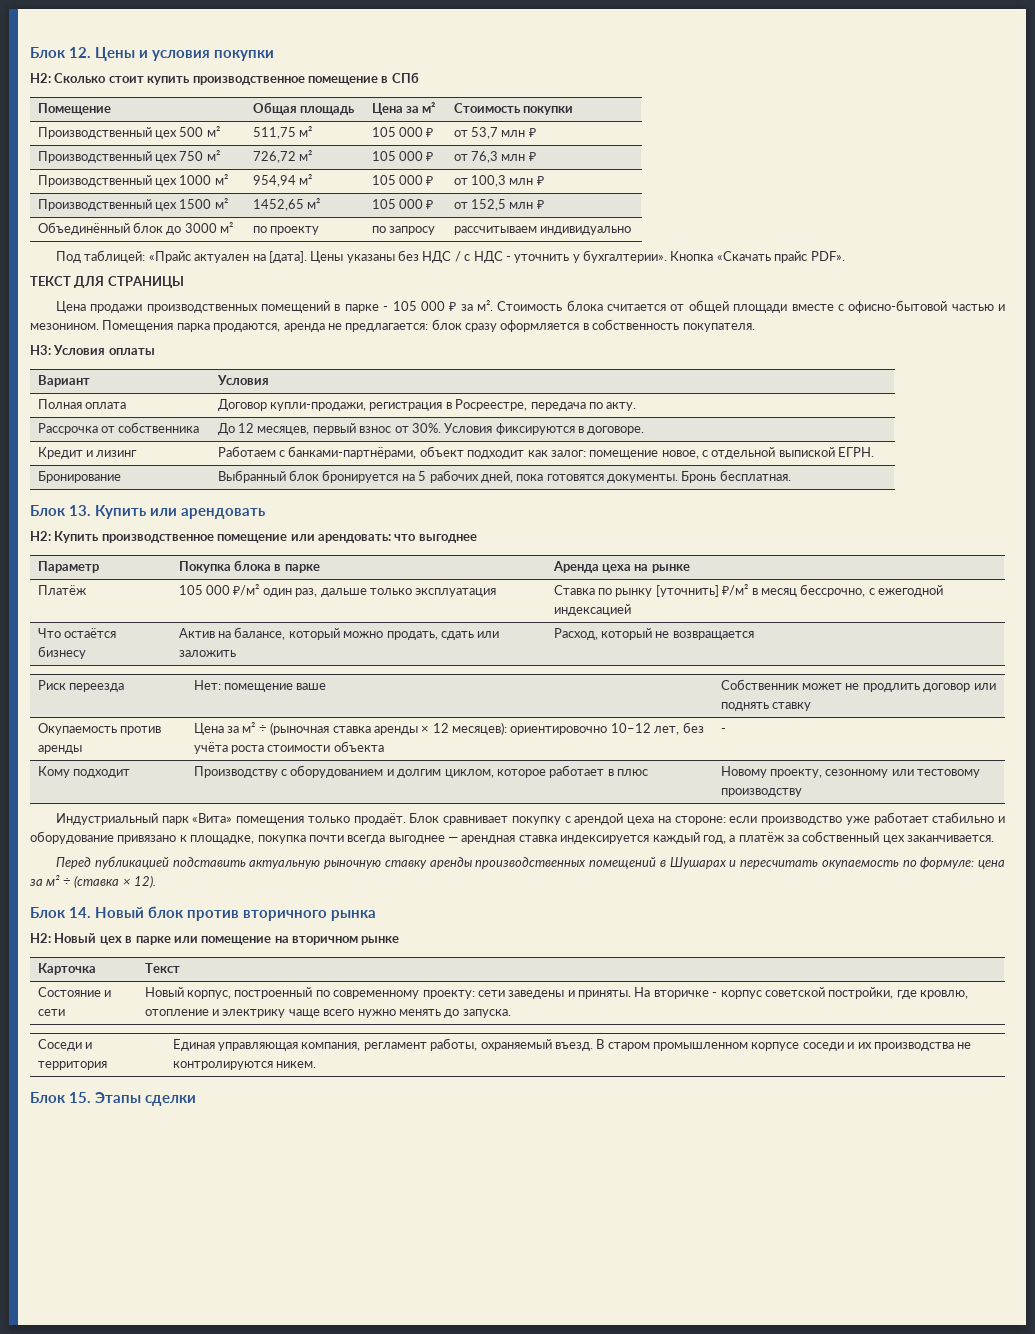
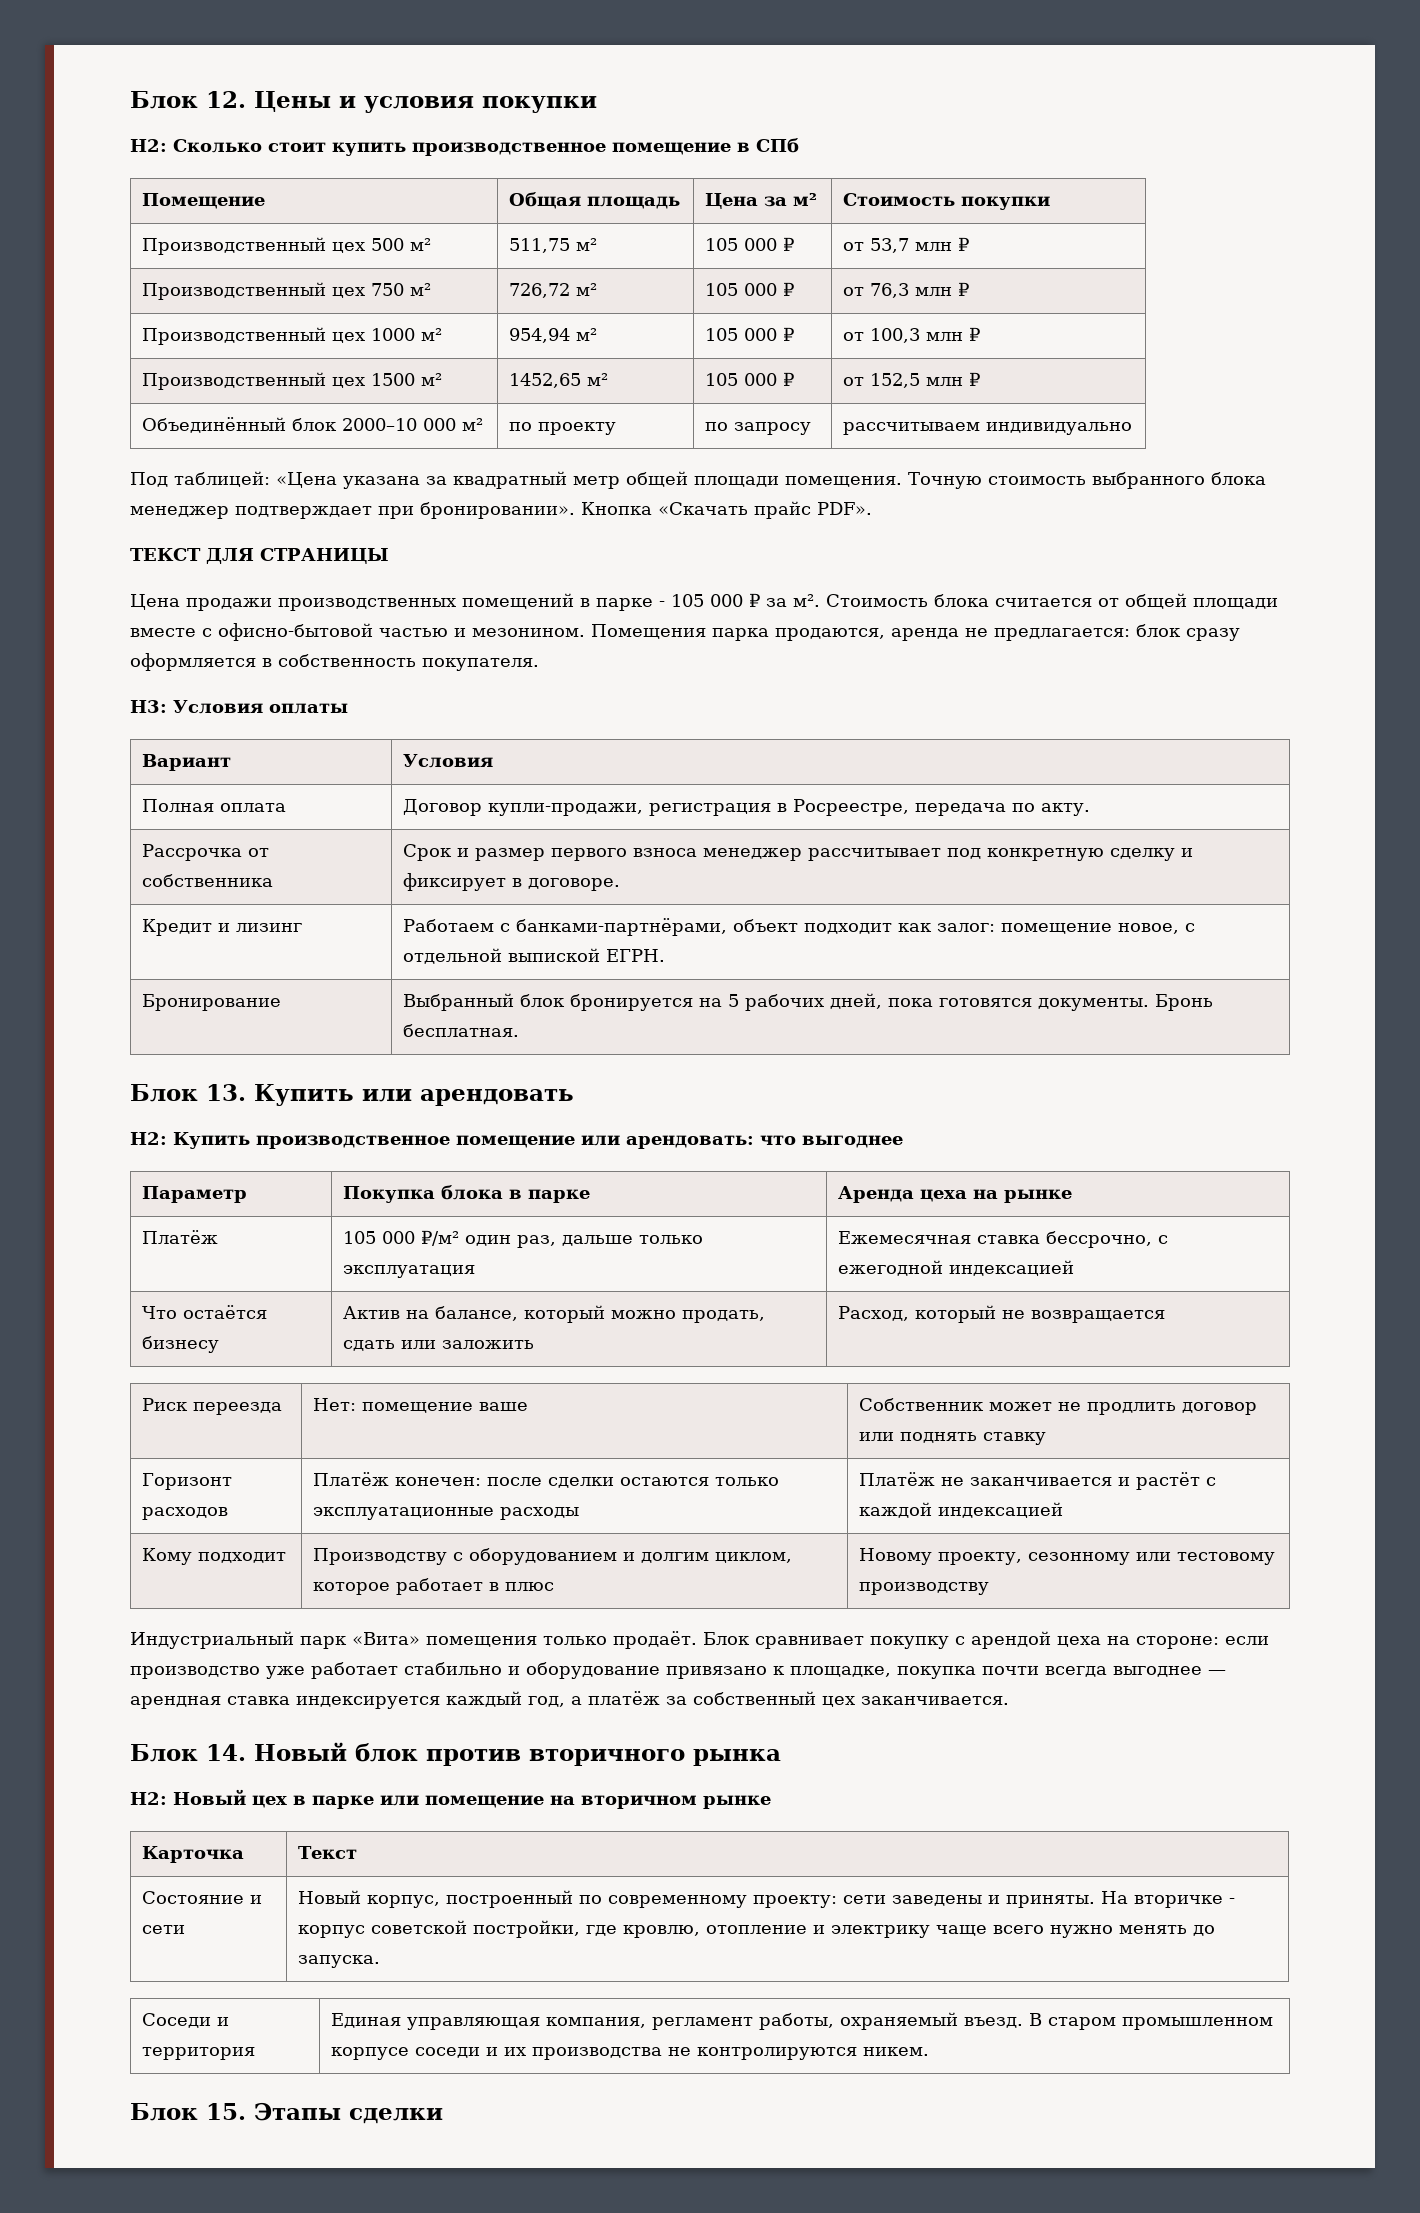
[166,223,217,235] до 3000 -> [342,418,457,431] 2000–10 000
[148,250,668,263] «Прайс актуален на [дата]. Цены указаны без НДС / с НДС - уточнить у бухгалтерии». -> [276,471,1266,489] [130,502,575,519] «Цена указана за квадратный метр общей площади помещения. Точную стоимость выбранного блока менеджер подтверждает при бронировании».
[217,423,575,435] До 12 месяцев, первый взнос от 30%. Условия фиксируются -> [403,844,1194,861] [403,873,507,891] Срок и размер первого взноса менеджер рассчитывает под конкретную сделку и фиксирует
[553,584,797,597] Ставка по рынку [уточнить] ₽/м² в месяц -> [838,1231,1041,1244] Ежемесячная ставка
[37,723,162,735] [37,745,82,754] [193,722,704,735] [193,741,384,754] [720,728,726,733] Окупаемость против аренды | Цена за м² ÷ (рыночная ставка аренды × 12 месяцев): ориентировочно 10–12 лет, без учёта роста стоимости объекта | - -> [142,1473,233,1490] [142,1507,229,1520] [313,1472,780,1488] [313,1507,580,1520] [859,1472,1217,1490] [859,1502,1064,1518] Горизонт расходов | Платёж конечен: после сделки остаются только эксплуатационные расходы | Платёж не заканчивается и растёт с каждой индексацией
[56,856,1006,869] [29,875,156,888] // Перед публикацией подставить актуальную рыночную ставку аренды производственных помещений в Шушарах и пересчитать окупаемость по формуле: цена за м² ÷ (ставка × 12). -> (1009, 1700) none

